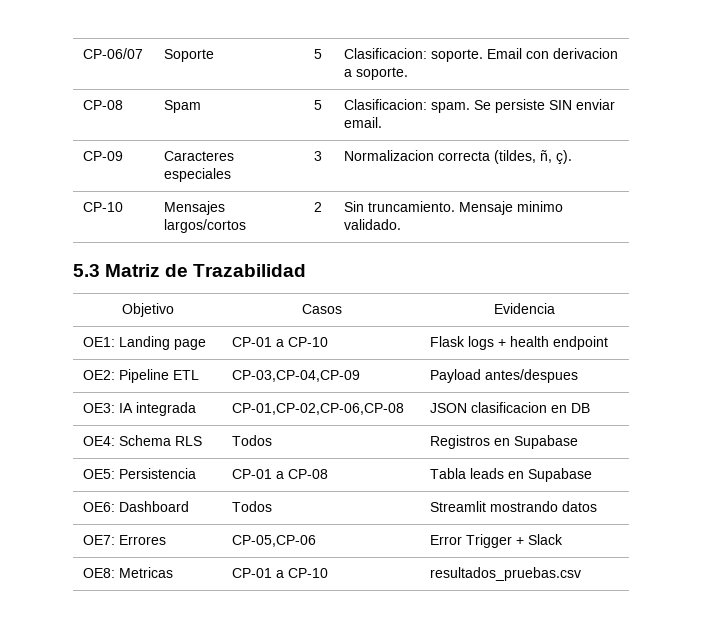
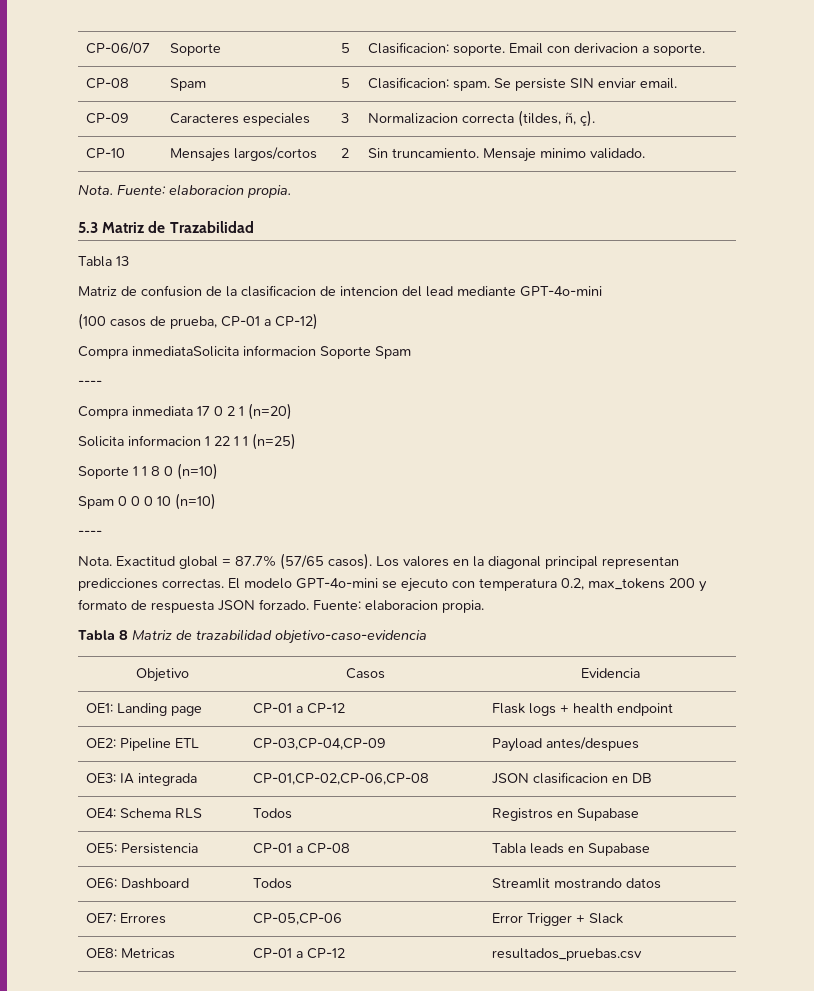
(402, 224) none -> [78,184,291,198] // Nota. Fuente: elaboracion propia.
(307, 270) none -> [78,256,129,267] [78,285,602,297] [78,313,318,330] [78,345,411,359] [78,380,102,386] [78,403,292,420] [78,433,296,450] [78,463,218,480] [78,493,216,510] [78,530,102,536] [78,553,679,570] [78,578,707,592] [78,599,484,613] [78,629,427,644] // Tabla 13 // Matriz de confusion de la clasificacion de intencion del lead mediante GPT-4o-mini // (100 casos de prueba, CP-01 a CP-12) // Compra inmediataSolicita informacion Soporte Spam // ---- // Compra inmediata 17 0 2 1 (n=20) // Solicita informacion 1 22 1 1 (n=25) // Soporte 1 1 8 0 (n=10) // Spam 0 0 0 10 (n=10) // ---- // Nota. Exactitud global = 87.7% (57/65 casos). Los valores en la diagonal principal representan predicciones correctas. El modelo GPT-4o-mini se ejecuto con temperatura 0.2, max_tokens 200 y formato de respuesta JSON forzado. Fuente: elaboracion propia. // Tabla 8 Matriz de trazabilidad objetivo-caso-evidencia
[288,337,329,347] CP-10 -> [306,703,345,714] CP-12
[288,568,329,578] CP-10 -> [306,948,345,959] CP-12

